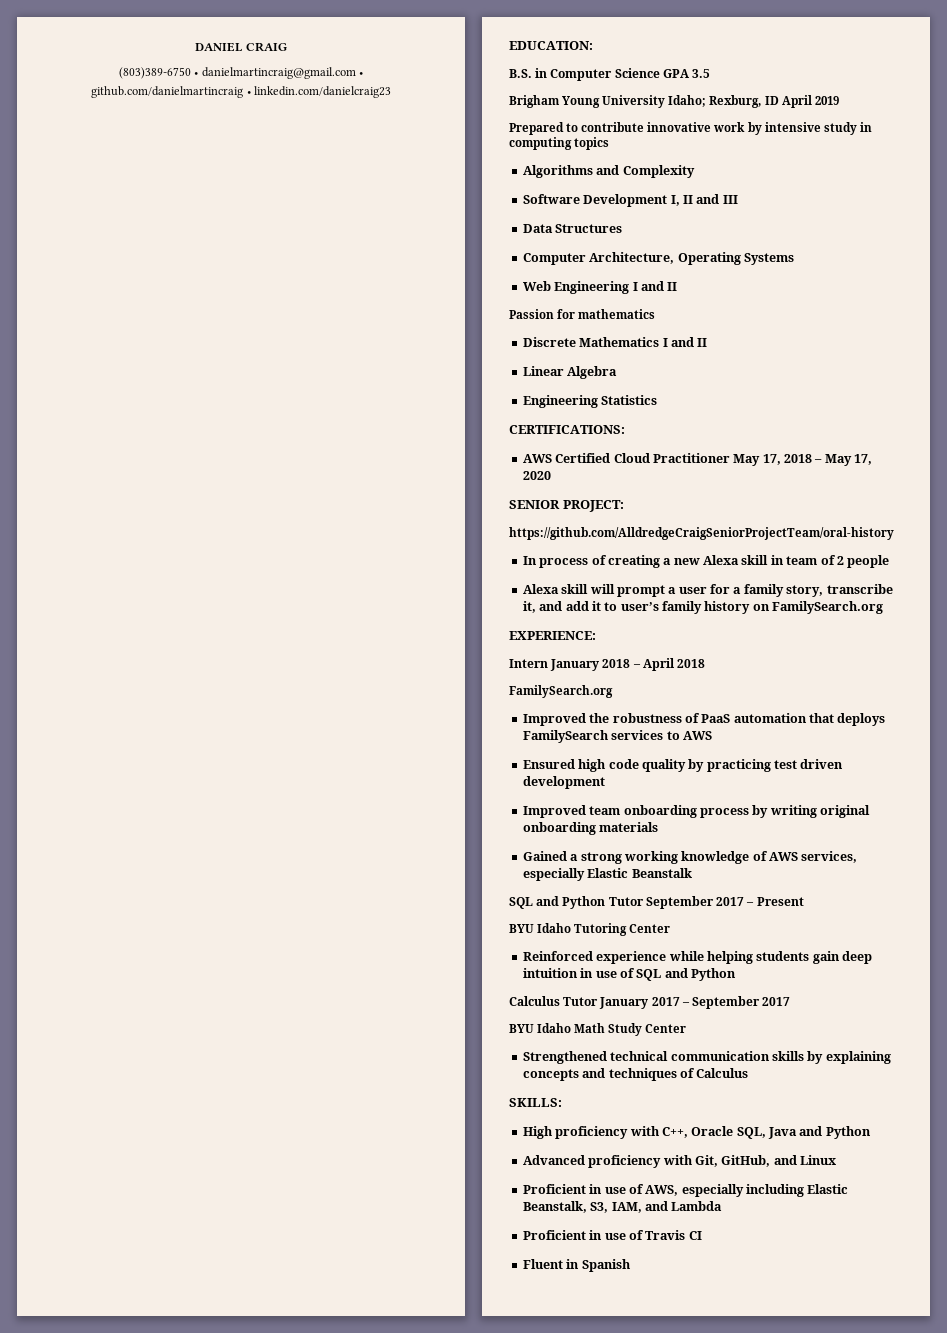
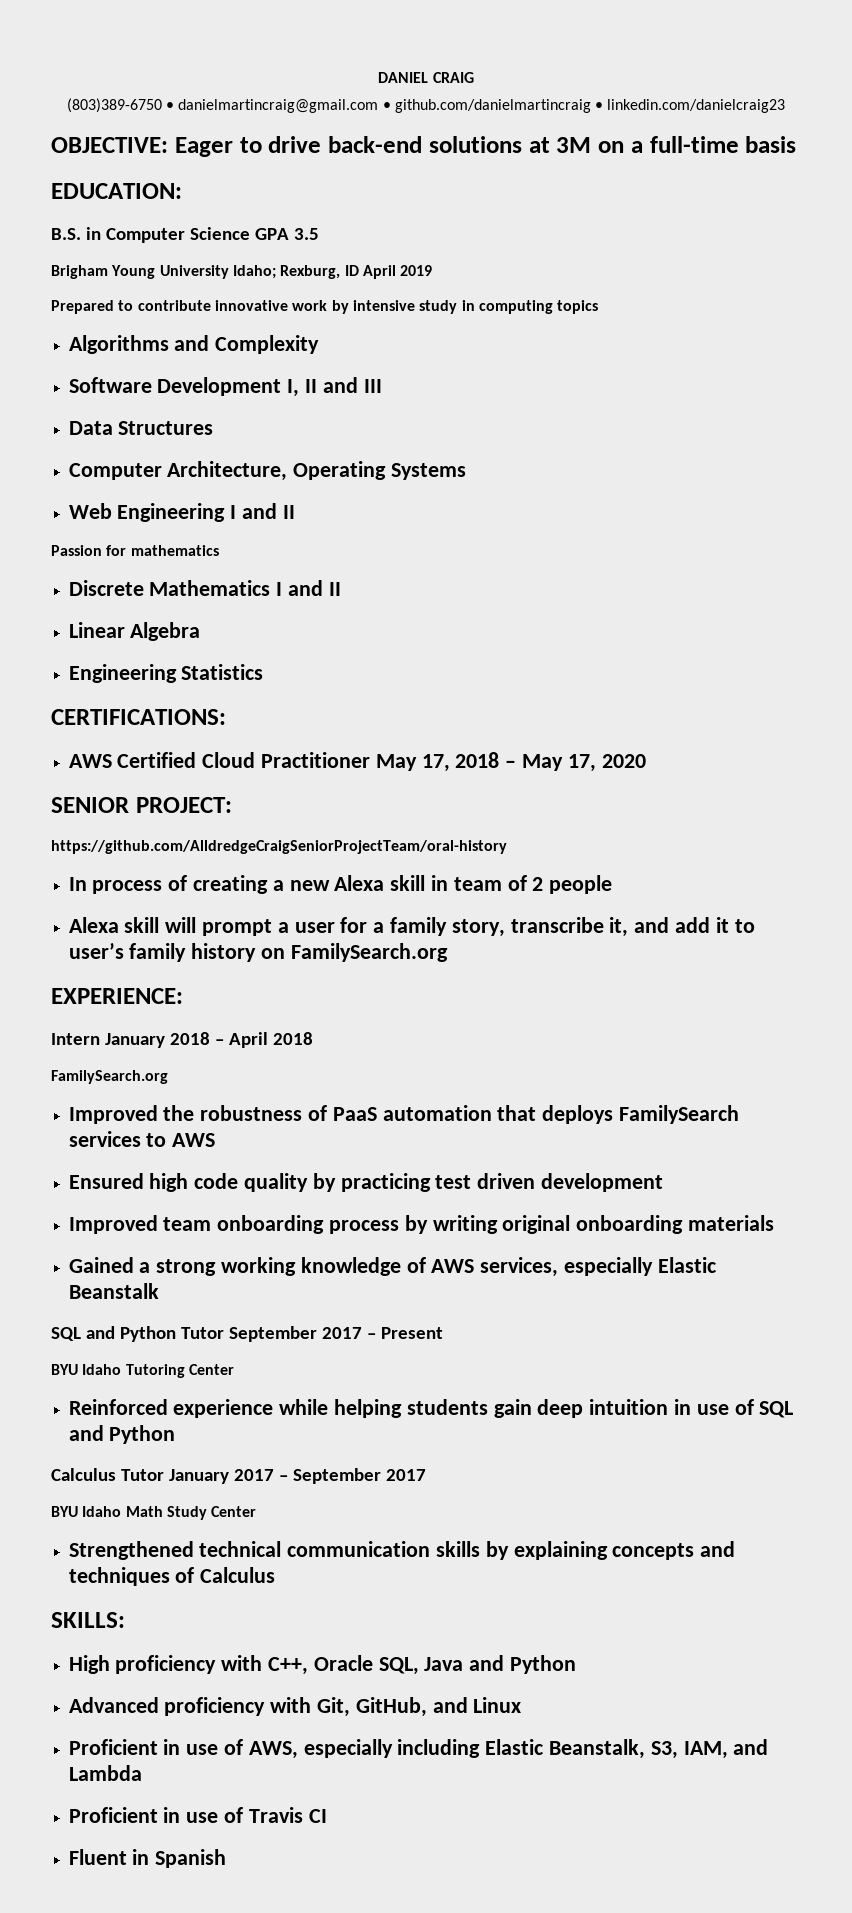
(391, 92) none -> [51,136,797,157] // OBJECTIVE: Eager to drive back-end solutions at 3M on a full-time basis

